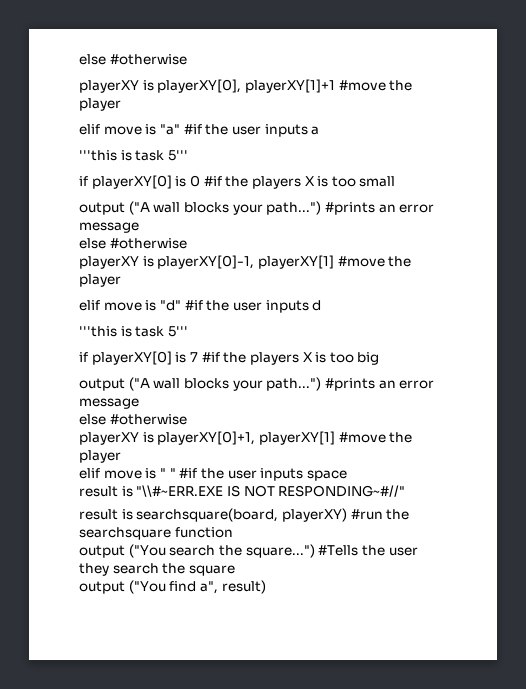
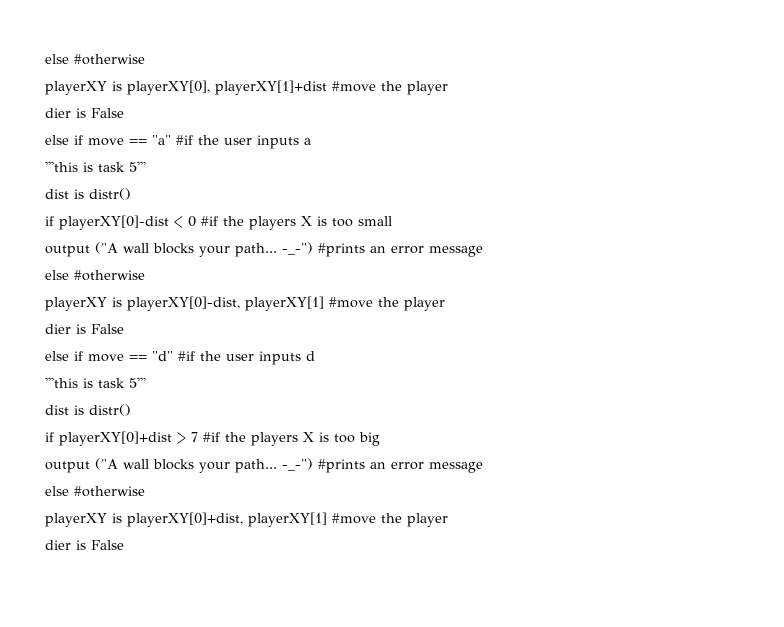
[244,79,413,93] [79,98,121,111] [79,124,157,135] playerXY[1]+1 #move the player // elif move is -> [215,80,448,95] [45,108,124,118] [45,135,147,146] playerXY[1]+dist #move the player // dier is False // else if move ==
[79,175,187,189] // if playerXY[0] is -> [45,188,131,200] [45,215,183,230] // dist is distr() // if playerXY[0]-dist <
[266,201,435,215] [79,222,139,233] [79,238,187,249] [79,255,412,269] [79,274,121,287] [79,300,157,311] path...") #prints an error message // else #otherwise // playerXY is playerXY[0]-1, playerXY[1] #move the player // elif move is -> [235,242,483,257] [45,270,145,281] [45,296,445,311] [45,324,124,334] [45,351,147,362] path... -_-") #prints an error message // else #otherwise // playerXY is playerXY[0]-dist, playerXY[1] #move the player // dier is False // else if move ==
[79,351,187,365] // if playerXY[0] is -> [45,404,131,416] [45,431,186,446] // dist is distr() // if playerXY[0]+dist >
[266,377,435,391] [79,398,139,409] [79,414,187,425] [79,431,413,445] [79,450,121,463] [79,468,347,481] [79,485,406,497] [79,508,410,522] [79,527,233,540] [79,544,418,558] [79,563,235,576] [79,580,266,594] path...") #prints an error message // else #otherwise // playerXY is playerXY[0]+1, playerXY[1] #move the player // elif move is " " #if the user inputs space // result is "\\#~ERR.EXE IS NOT RESPONDING~#//" // result is searchsquare(board, playerXY) #run the searchsquare function // output ("You search the square...") #Tells the user they search the square // output ("You find a", result) -> [235,458,483,473] [45,486,145,497] [45,512,448,527] [45,540,124,550] path... -_-") #prints an error message // else #otherwise // playerXY is playerXY[0]+dist, playerXY[1] #move the player // dier is False

